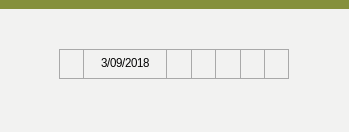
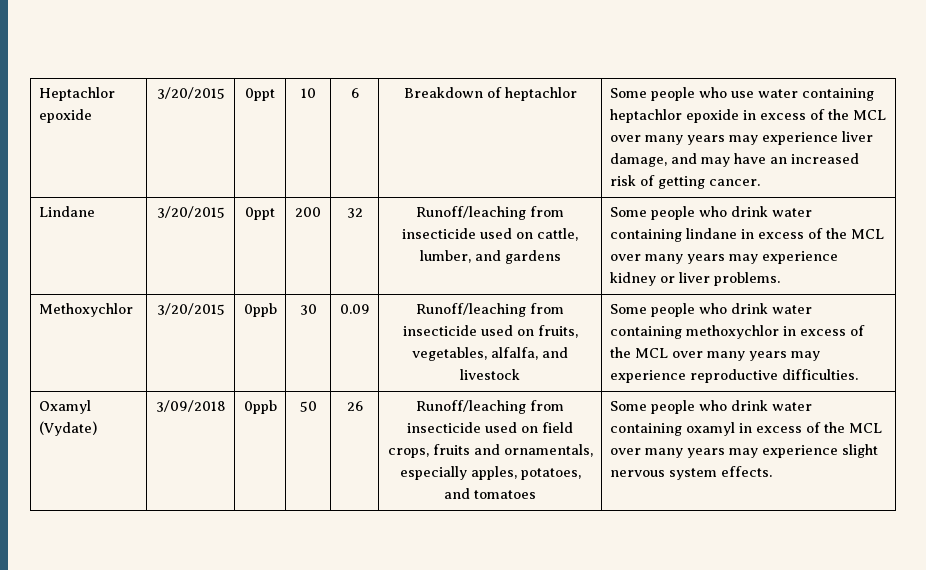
[101,58,149,67] | 3/09/2018 | | | | | -> [38,87,115,101] [38,109,92,123] [156,87,225,99] [245,88,275,101] [300,88,316,98] [350,88,359,98] [403,87,577,101] [609,87,874,101] [609,109,886,123] [609,131,873,145] [609,153,859,167] [609,175,760,189] [38,206,95,217] [156,206,225,218] [245,207,275,220] [295,207,321,217] [346,208,363,218] [416,206,564,220] [402,228,578,241] [419,250,561,264] [609,206,812,220] [609,228,884,242] [609,251,838,264] [609,272,780,286] [38,303,133,317] [156,303,225,315] [243,303,277,317] [299,304,317,315] [339,304,370,314] [416,303,564,317] [402,325,578,338] [412,347,568,361] [460,369,520,380] [609,303,812,317] [609,325,865,339] [609,347,820,361] [609,369,858,383] [38,400,91,414] [38,421,97,436] [155,400,226,412] [243,400,277,414] [299,401,317,412] [346,401,363,411] [416,400,564,414] [407,422,573,433] [387,444,593,458] [399,466,581,480] [444,488,536,499] [609,400,812,414] [609,422,882,436] [609,444,878,458] [609,466,772,480] Heptachlor epoxide | 3/20/2015 | 0ppt | 10 | 6 | Breakdown of heptachlor | Some people who use water containing heptachlor epoxide in excess of the MCL over many years may experience liver damage, and may have an increased risk of getting cancer. // Lindane | 3/20/2015 | 0ppt | 200 | 32 | Runoff/leaching from insecticide used on cattle, lumber, and gardens | Some people who drink water containing lindane in excess of the MCL over many years may experience kidney or liver problems. // Methoxychlor | 3/20/2015 | 0ppb | 30 | 0.09 | Runoff/leaching from insecticide used on fruits, vegetables, alfalfa, and livestock | Some people who drink water containing methoxychlor in excess of the MCL over many years may experience reproductive difficulties. // Oxamyl (Vydate) | 3/09/2018 | 0ppb | 50 | 26 | Runoff/leaching from insecticide used on field crops, fruits and ornamentals, especially apples, potatoes, and tomatoes | Some people who drink water containing oxamyl in excess of the MCL over many years may experience slight nervous system effects.

